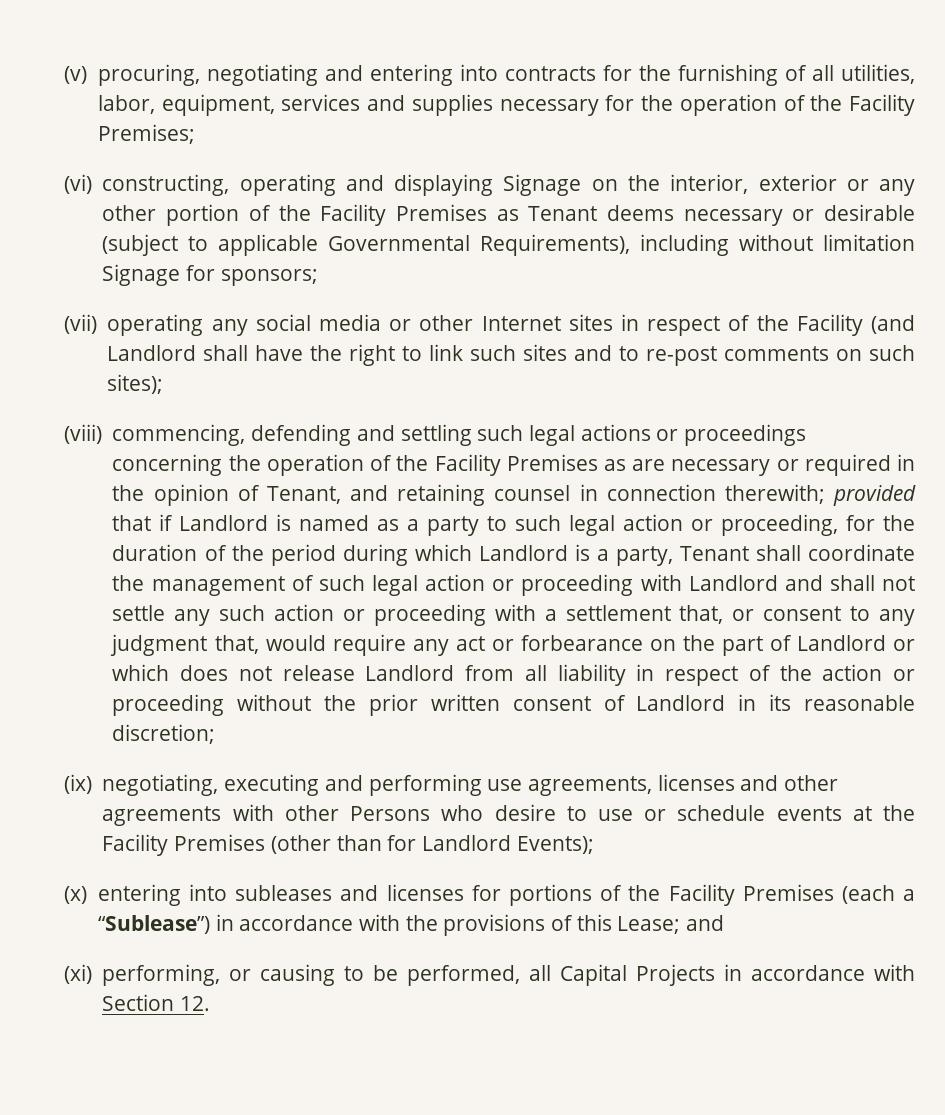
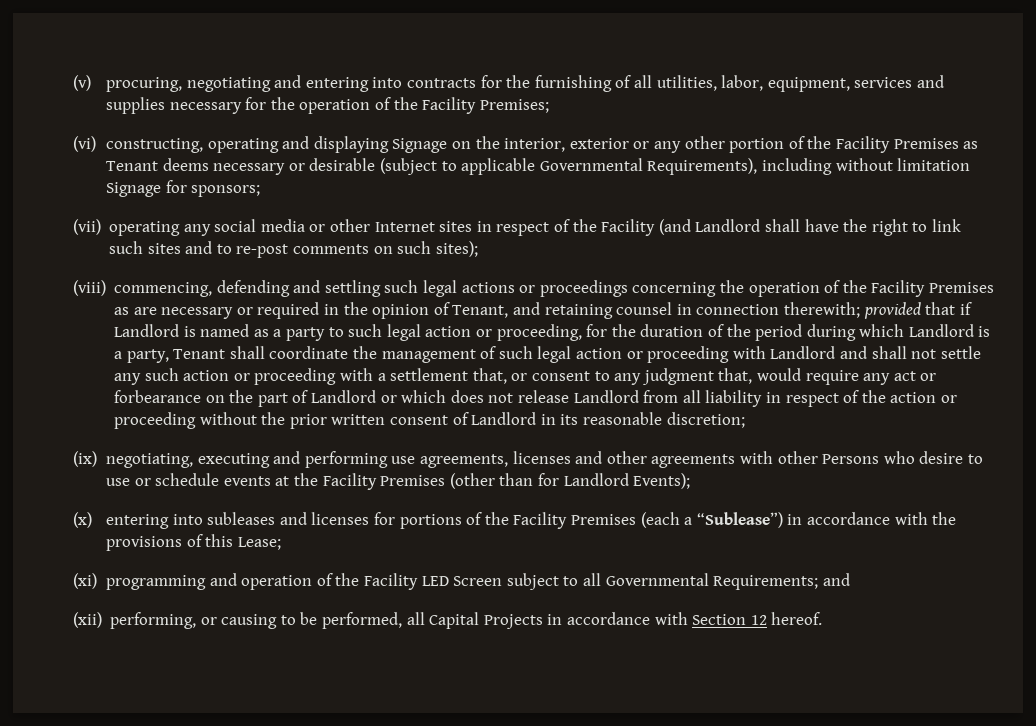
(681, 925) none -> [72,573,819,590] // (xi) programming and operation of the Facility LED Screen subject to all Governmental Requirements;
[63,964,92,984] (xi) -> [72,612,102,628] (xii)
[180,996,211,1011] 12. -> [750,612,823,625] 12 hereof.

